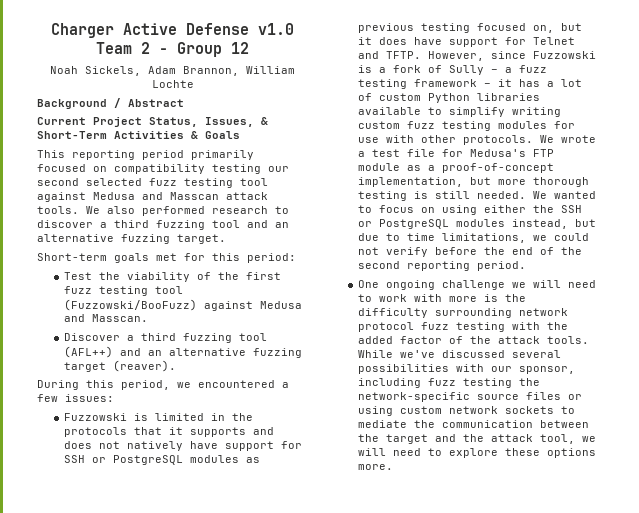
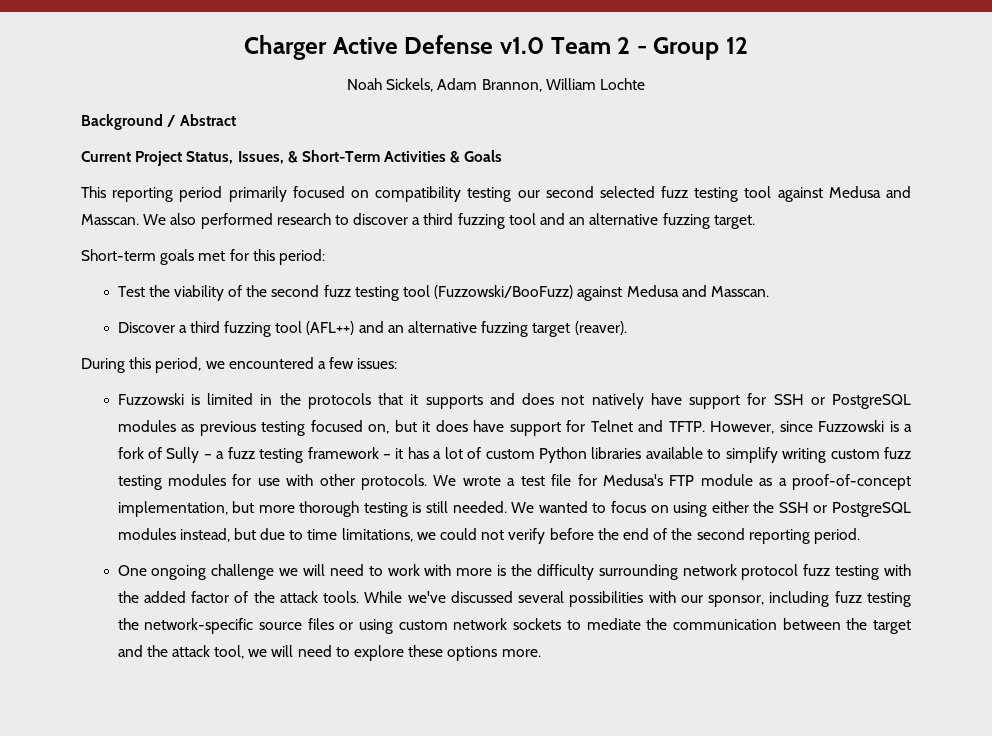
[170,192,268,200] [37,206,79,214] Masscan attack tools. -> [81,214,139,225] Masscan.
[245,272,281,280] first -> [271,285,320,297] second

